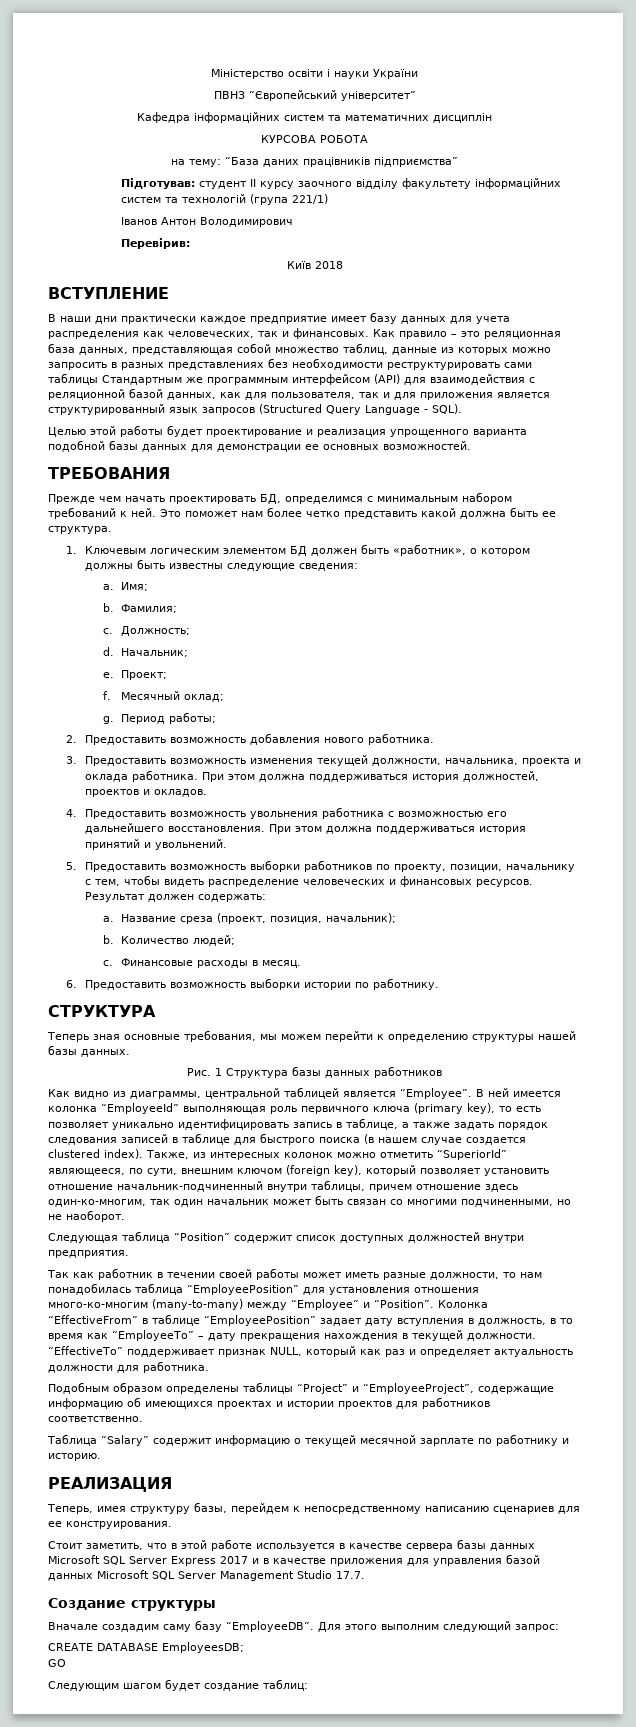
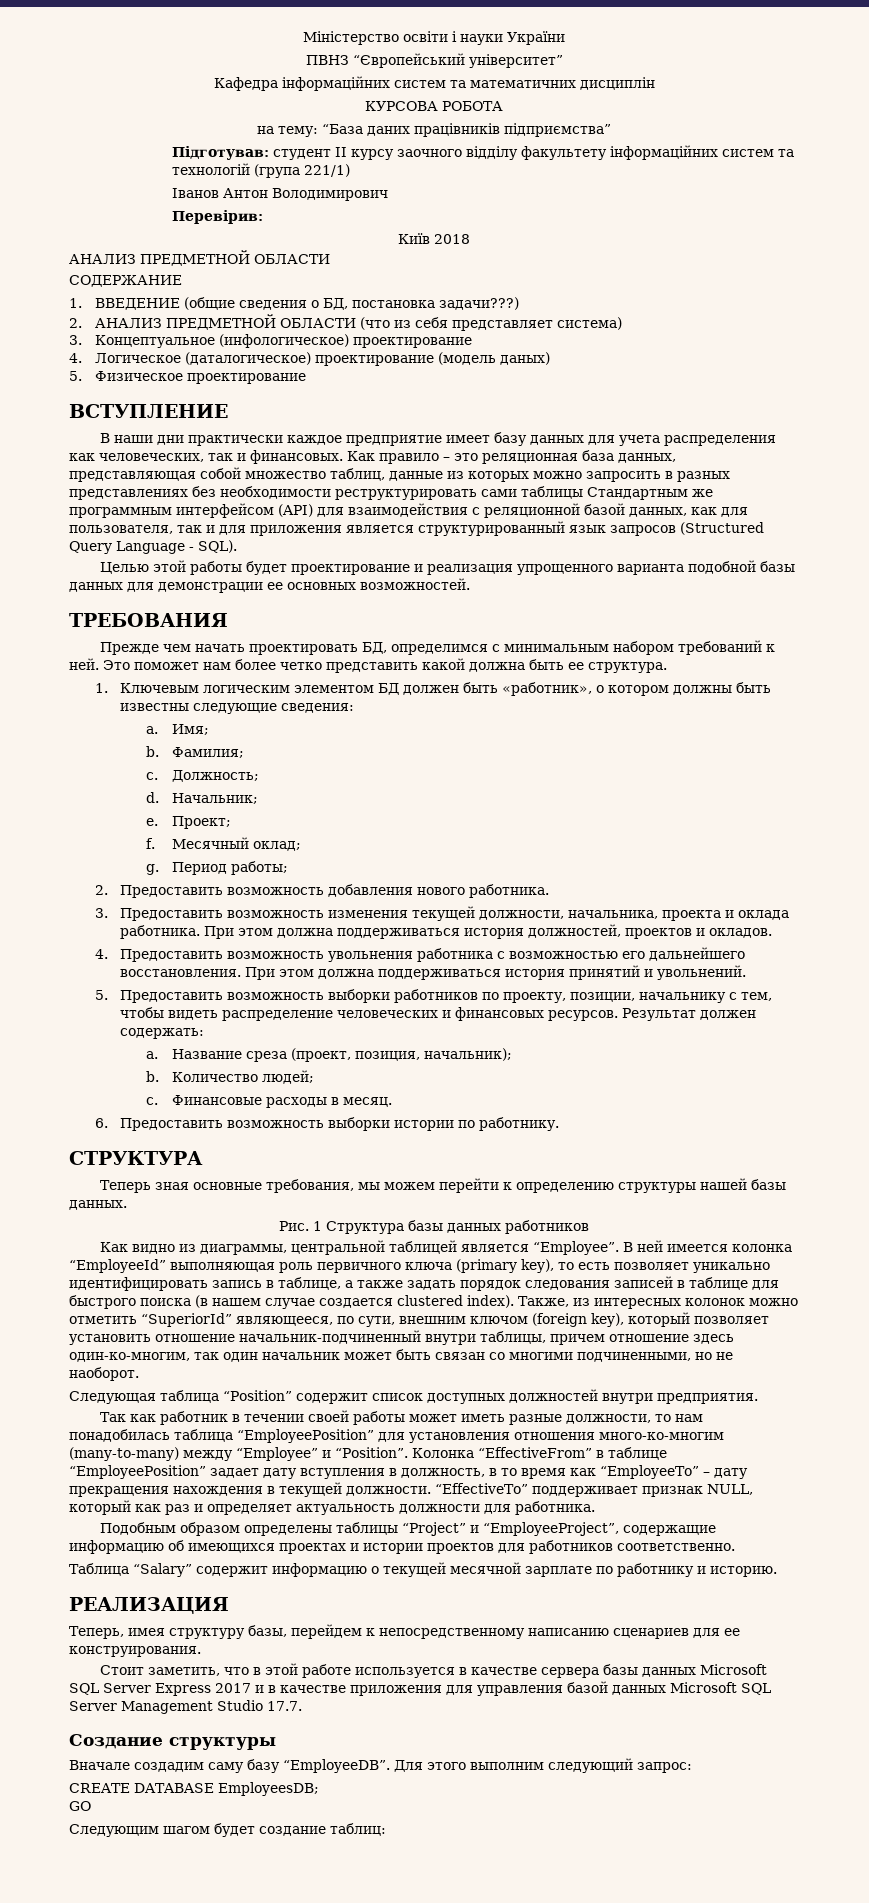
(343, 265) none -> [69,250,330,266] [69,275,182,287] [69,297,519,310] [69,314,622,331] [69,334,472,348] [69,352,550,366] [69,371,306,384] // АНАЛИЗ ПРЕДМЕТНОЙ ОБЛАСТИ // СОДЕРЖАНИЕ // 1. ВВЕДЕНИЕ (общие сведения о БД, постановка задачи???) // 2. АНАЛИЗ ПРЕДМЕТНОЙ ОБЛАСТИ (что из себя представляет система) // 3. Концептуальное (инфологическое) проектирование // 4. Логическое (даталогическое) проектирование (модель даных) // 5. Физическое проектирование

